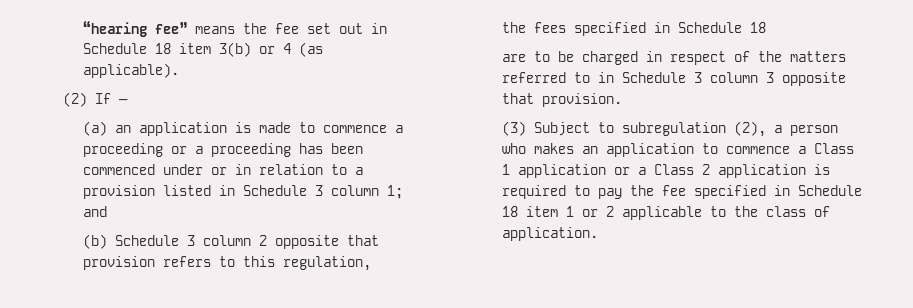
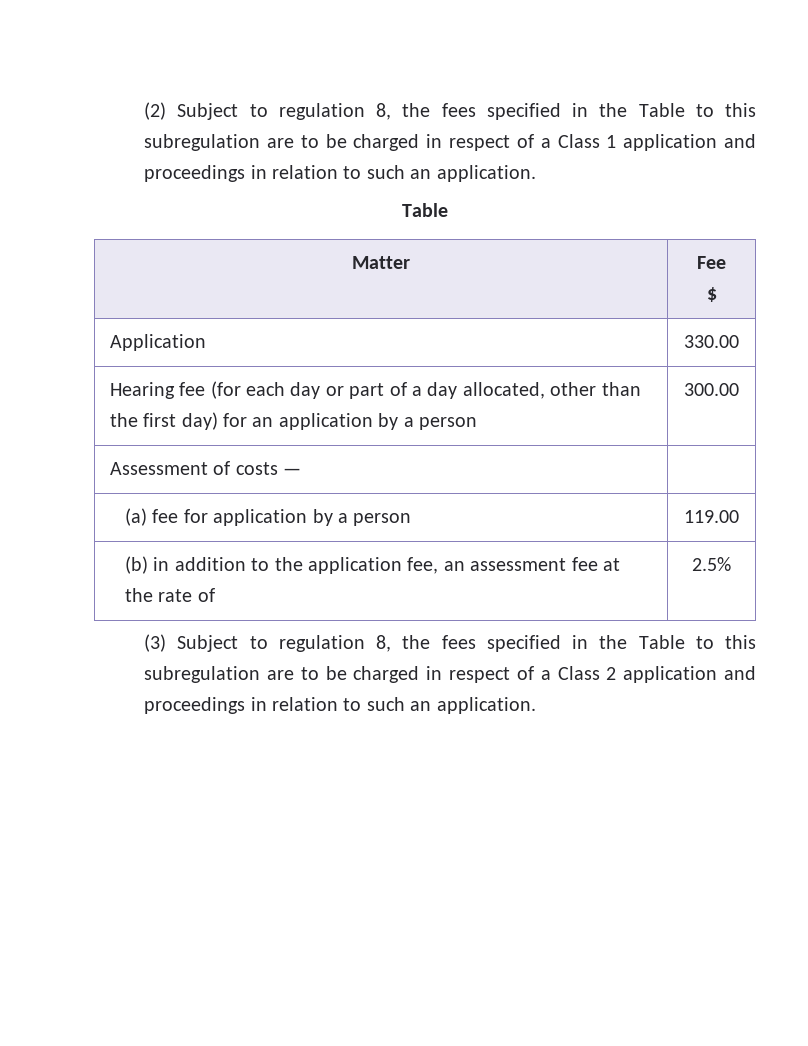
[82,20,387,37] [82,42,323,57] [82,63,179,78] [63,92,129,107] [82,121,403,136] [82,143,363,157] [82,164,363,175] [82,185,403,199] [82,206,107,217] [82,234,379,249] [82,256,371,271] [502,22,767,36] [502,51,847,65] [502,72,847,86] [502,93,623,107] [502,121,839,137] [502,143,855,157] [502,164,831,178] [502,185,863,199] [502,206,831,220] “hearing fee” means the fee set out in Schedule 18 item 3(b) or 4 (as applicable). // (2) If — // (a) an application is made to commence a proceeding or a proceeding has been commenced under or in relation to a provision listed in Schedule 3 column 1; and // (b) Schedule 3 column 2 opposite that provision refers to this regulation, // the fees specified in Schedule 18 // are to be charged in respect of the matters referred to in Schedule 3 column 3 opposite that provision. // (3) Subject to subregulation (2), a person who makes an application to commence a Class 1 application or a Class 2 application is required to pay the fee specified in Schedule 18 item 1 or 2 applicable to the class of -> [144,102,756,120] [144,134,757,151] [144,165,536,182] [402,203,448,217] [352,256,410,269] [697,256,726,269] [706,287,717,302] [109,334,206,351] [684,335,739,348] [109,381,641,399] [109,412,478,430] [684,383,739,396] [109,461,302,475] [124,508,412,526] [684,510,739,523] [124,556,620,574] [124,588,215,602] [692,557,731,571] [144,634,756,652] [144,666,757,683] [144,697,432,714] (2) Subject to regulation 8, the fees specified in the Table to this subregulation are to be charged in respect of a Class 1 application and proceedings in relation to such an application. // Table // Matter | Fee // $ // Application | 330.00 // Hearing fee (for each day or part of a day allocated, other than the first day) for an application by a person | 300.00 // Assessment of costs — | // (a) fee for application by a person | 119.00 // (b) in addition to the application fee, an assessment fee at the rate of | 2.5% // (3) Subject to regulation 8, the fees specified in the Table to this subregulation are to be charged in respect of a Class 2 application and proceedings in relation to such an

